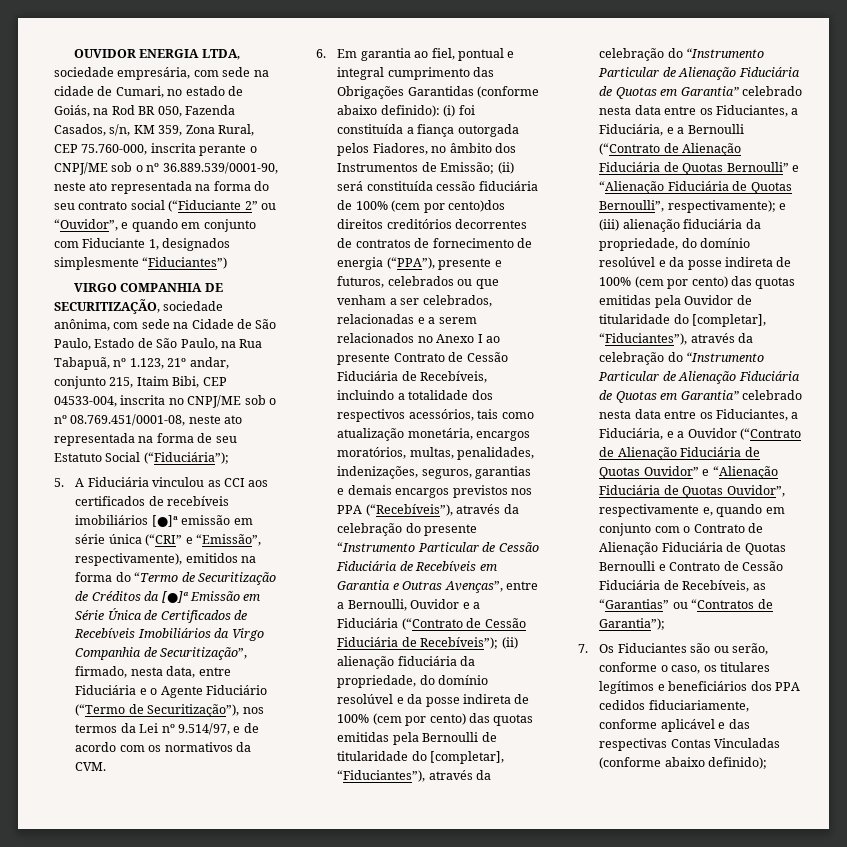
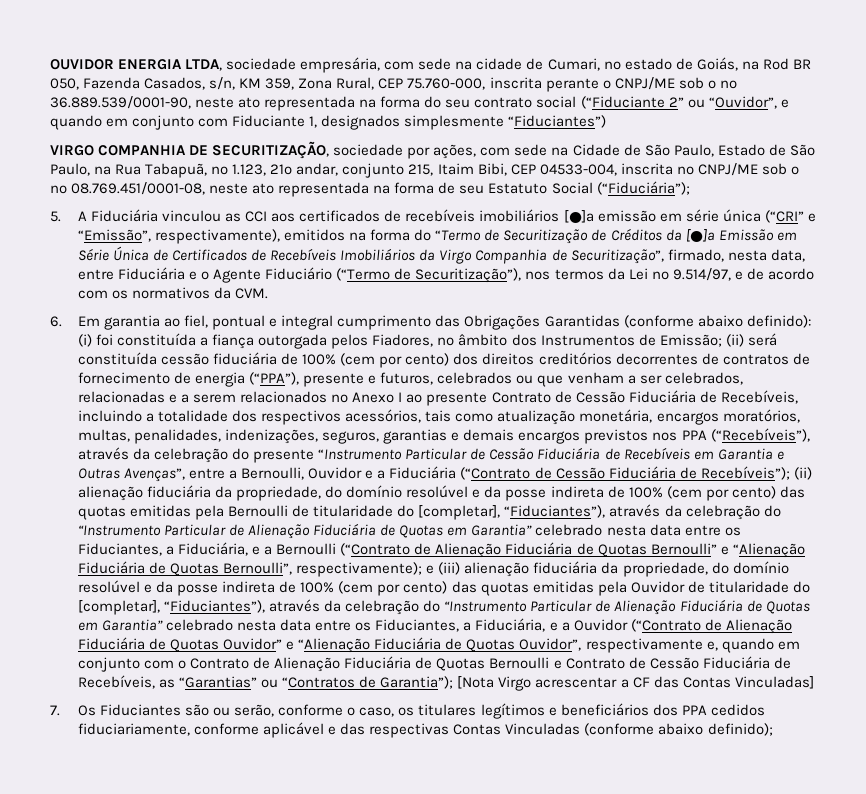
[54,319,110,331] anônima, -> [407,144,477,159] por ações,
[447,200,505,212] cento)dos -> [405,353,479,366] cento) dos
(666, 624) none -> [457,676,814,691] [Nota Virgo acrescentar a CF das Contas Vinculadas]

